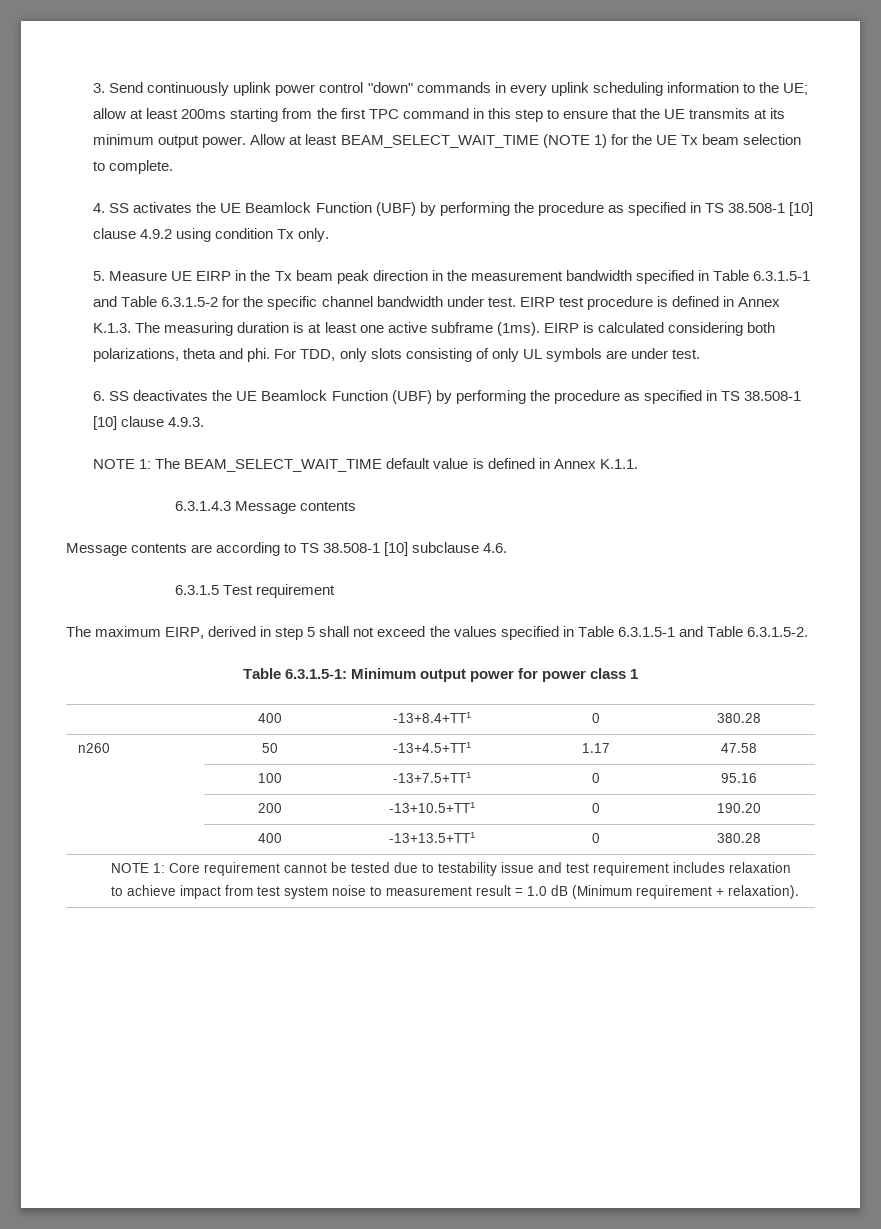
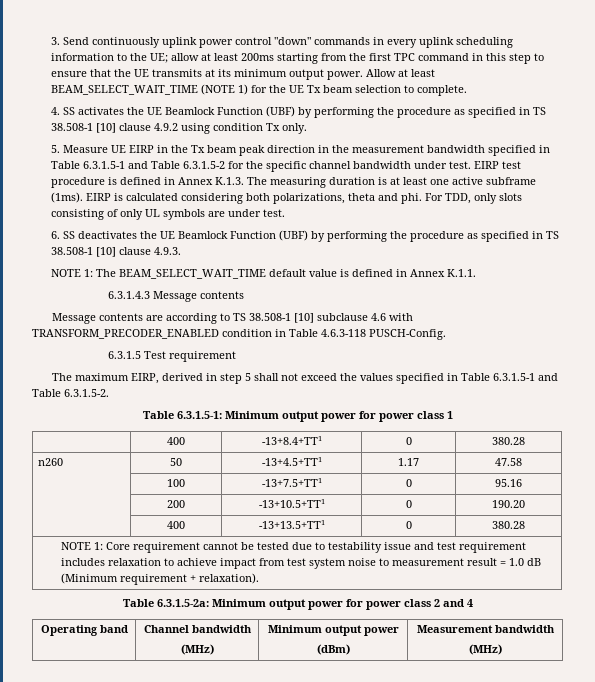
[483,543,508,553] 4.6. -> [370,313,413,321] [32,329,446,340] 4.6 with TRANSFORM_PRECODER_ENABLED condition in Table 4.6.3-118 PUSCH-Config.
(799, 892) none -> [122,599,473,610] [40,625,128,636] [143,625,252,633] [180,644,214,655] [267,625,399,636] [316,644,350,655] [416,625,555,633] [468,644,502,655] // Table 6.3.1.5-2a: Minimum output power for power class 2 and 4 // Operating band | Channel bandwidth // (MHz) | Minimum output power // (dBm) | Measurement bandwidth // (MHz)

